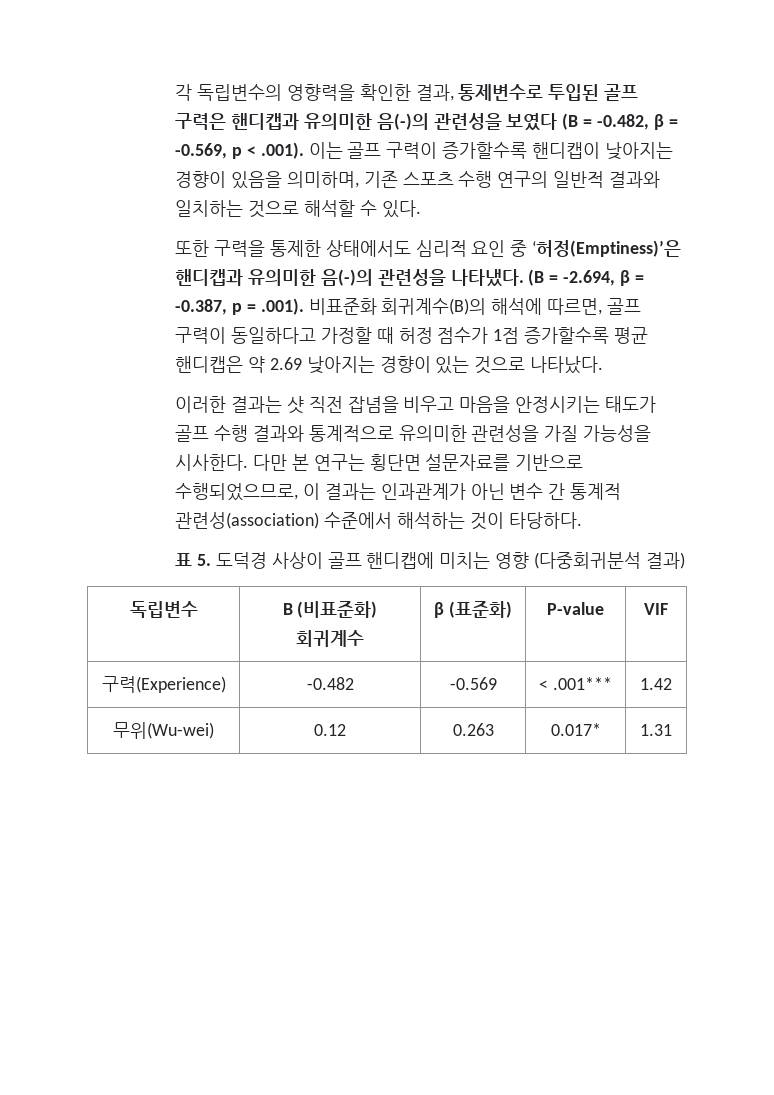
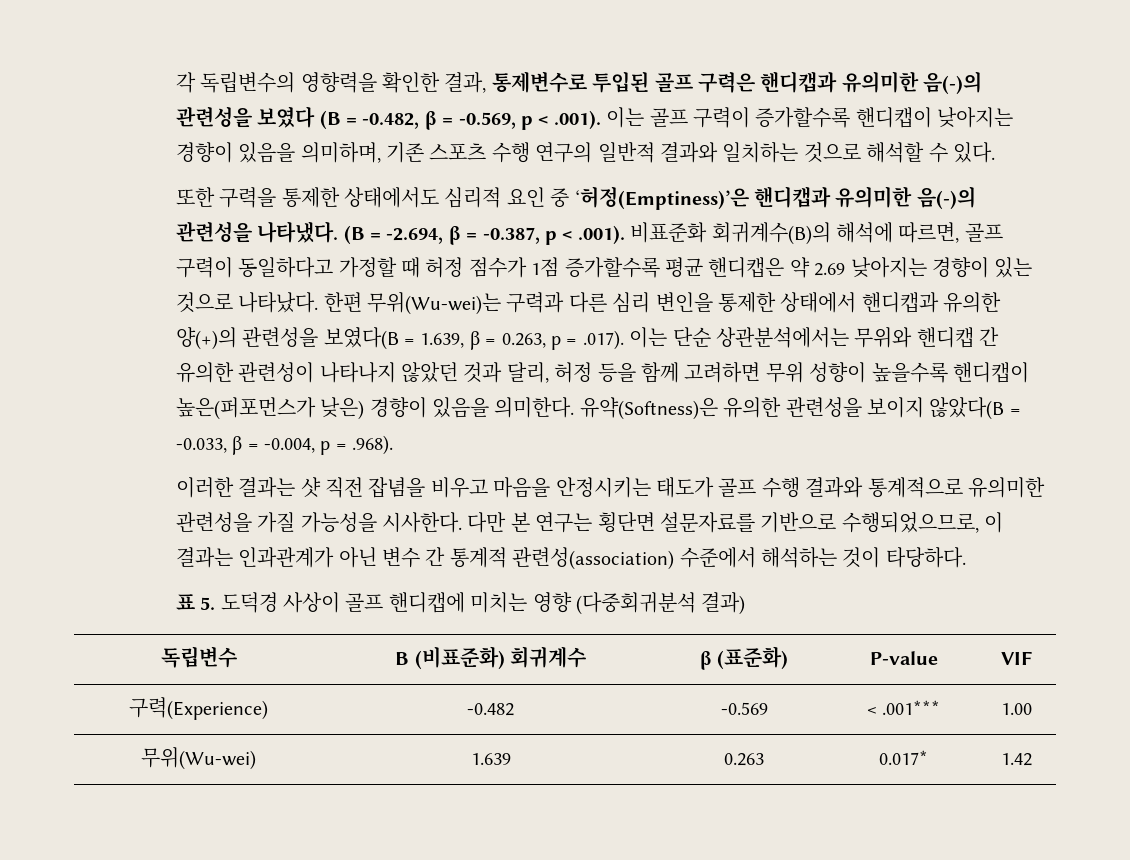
[246,304,256,312] = -> [562,231,573,240] <
(604, 365) none -> [323,292,1002,315] [175,327,1000,350] [175,362,1030,383] [175,397,1021,420] [175,435,394,455] 한편 무위(Wu-wei)는 구력과 다른 심리 변인을 통제한 상태에서 핸디캡과 유의한 양(+)의 관련성을 보였다(B = 1.639, β = 0.263, p = .017). 이는 단순 상관분석에서는 무위와 핸디캡 간 유의한 관련성이 나타나지 않았던 것과 달리, 허정 등을 함께 고려하면 무위 성향이 높을수록 핸디캡이 높은(퍼포먼스가 낮은) 경향이 있음을 의미한다. 유약(Softness)은 유의한 관련성을 보이지 않았다(B = -0.033, β = -0.004, p = .968).
[640,678,672,690] 1.42 -> [1001,703,1032,715] 1.00
[314,724,346,736] 0.12 -> [470,753,511,765] 1.639
[640,724,672,736] 1.31 -> [1001,753,1032,766] 1.42

